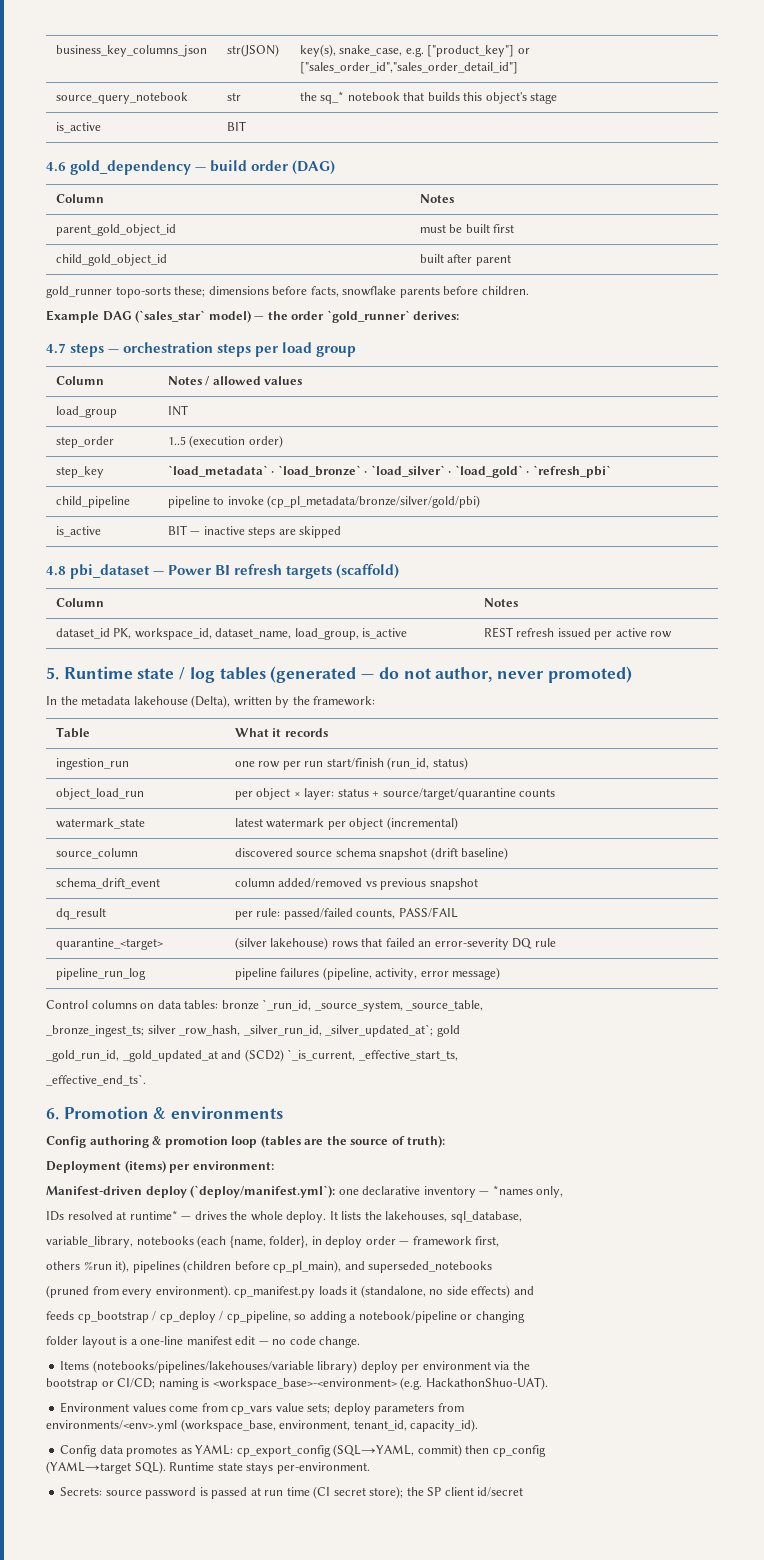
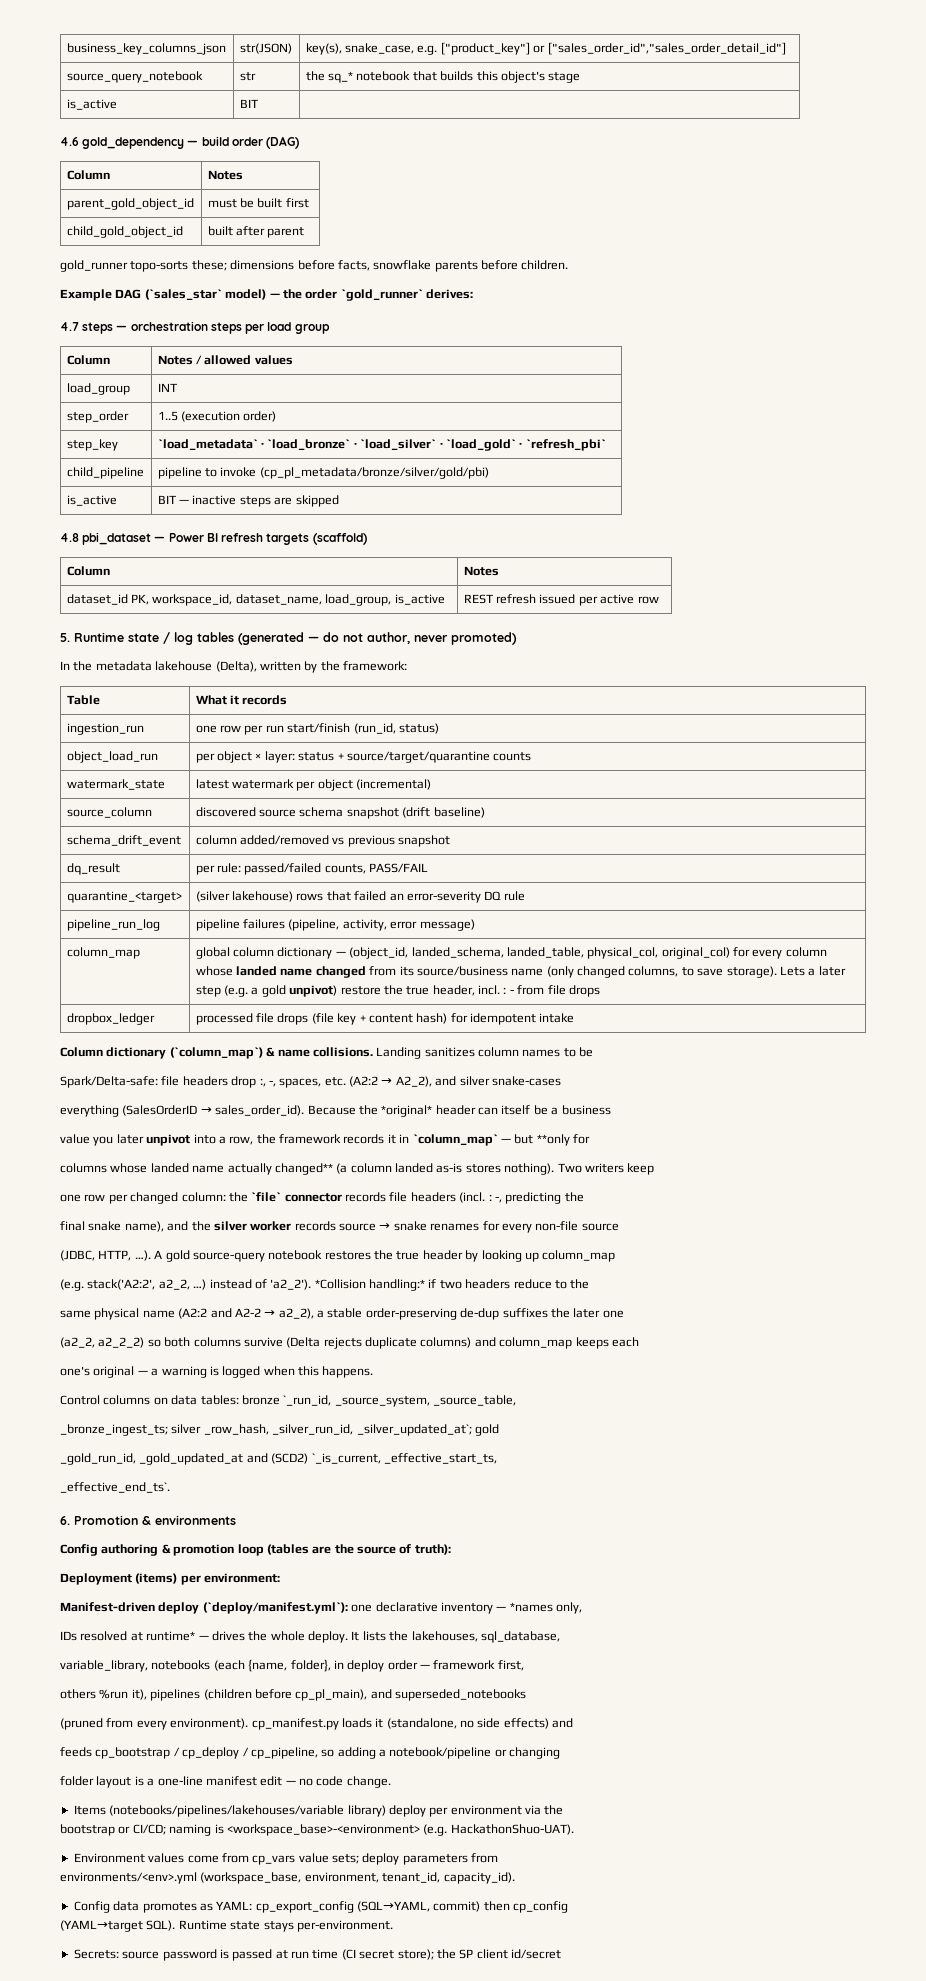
(501, 973) none -> [66,947,140,959] [195,947,827,959] [195,966,846,978] [195,985,600,997] [66,1013,155,1025] [195,1013,575,1025] [60,1047,594,1059] [60,1076,561,1088] [60,1105,611,1117] [60,1134,590,1146] [60,1163,655,1175] [60,1192,584,1204] [60,1221,619,1233] [60,1250,616,1262] [60,1279,590,1291] [60,1308,624,1320] [60,1337,639,1349] [60,1366,374,1378] // column_map | global column dictionary — (object_id, landed_schema, landed_table, physical_col, original_col) for every column whose landed name changed from its source/business name (only changed columns, to save storage). Lets a later step (e.g. a gold unpivot) restore the true header, incl. : - from file drops // dropbox_ledger | processed file drops (file key + content hash) for idempotent intake // Column dictionary (`column_map`) & name collisions. Landing sanitizes column names to be // Spark/Delta-safe: file headers drop :, -, spaces, etc. (A2:2 → A2_2), and silver snake-cases // everything (SalesOrderID → sales_order_id). Because the *original* header can itself be a business // value you later unpivot into a row, the framework records it in `column_map` — but **only for // columns whose landed name actually changed** (a column landed as-is stores nothing). Two writers keep // one row per changed column: the `file` connector records file headers (incl. : -, predicting the // final snake name), and the silver worker records source → snake renames for every non-file source // (JDBC, HTTP, …). A gold source-query notebook restores the true header by looking up column_map // (e.g. stack('A2:2', a2_2, …) instead of 'a2_2'). *Collision handling:* if two headers reduce to the // same physical name (A2:2 and A2-2 → a2_2), a stable order-preserving de-dup suffixes the later one // (a2_2, a2_2_2) so both columns survive (Delta rejects duplicate columns) and column_map keeps each // one's original — a warning is logged when this happens.

